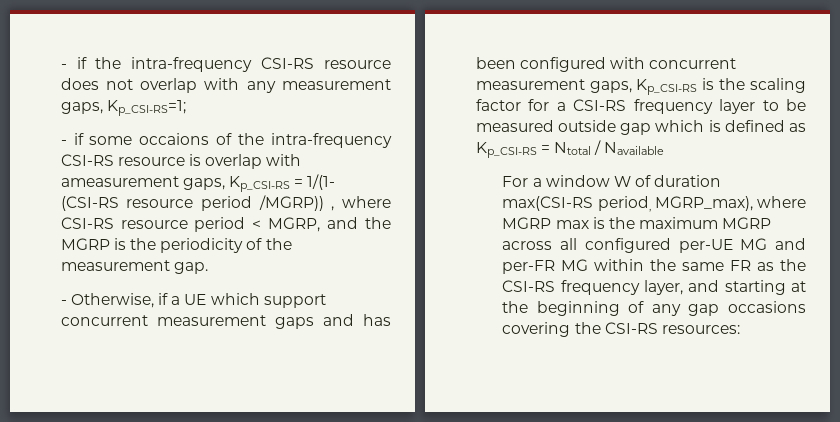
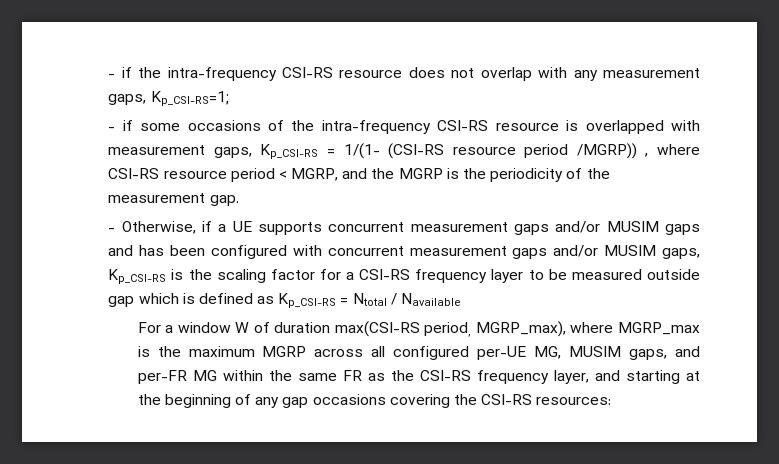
[139,133,210,145] occaions -> [187,120,261,131] occasions
[205,154,302,169] [60,176,179,187] overlap with ameasurement -> [585,120,701,134] [108,145,206,155] overlapped with measurement
[210,293,326,308] [60,315,314,329] which support concurrent measurement gaps -> [258,221,700,235] supports concurrent measurement gaps and/or MUSIM gaps
(585, 84) none -> [512,245,657,259] gaps and/or MUSIM
[502,217,589,229] MGRP max -> [618,322,700,335] MGRP_max
[740,238,768,250] MG -> [534,346,668,360] MG, MUSIM gaps,

